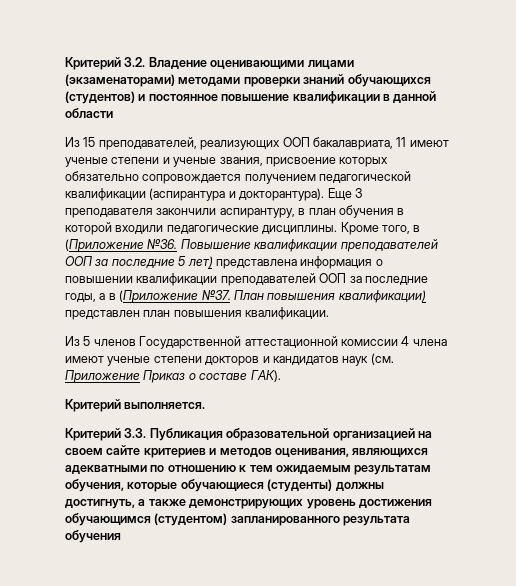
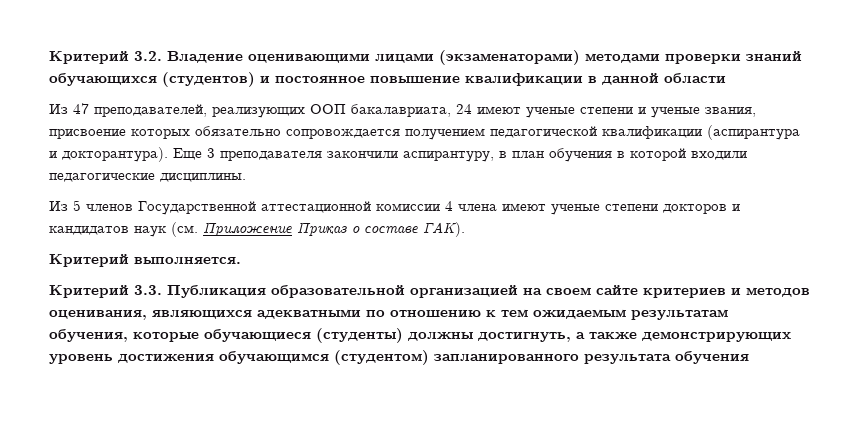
[83,137,96,147] 15 -> [73,103,89,114] 47
[396,137,407,147] 11 -> [456,104,472,114] 24
[340,222,421,235] [65,239,438,252] [65,256,383,269] [65,273,428,286] [65,290,426,303] [65,307,330,320] Кроме того, в (Приложение №36. Повышение квалификации преподавателей ООП за последние 5 лет) представлена информация о повышении квалификации преподавателей ООП за последние годы, а в (Приложение №37. План повышения квалификации) представлен план повышения квалификации. -> (246, 177) none

